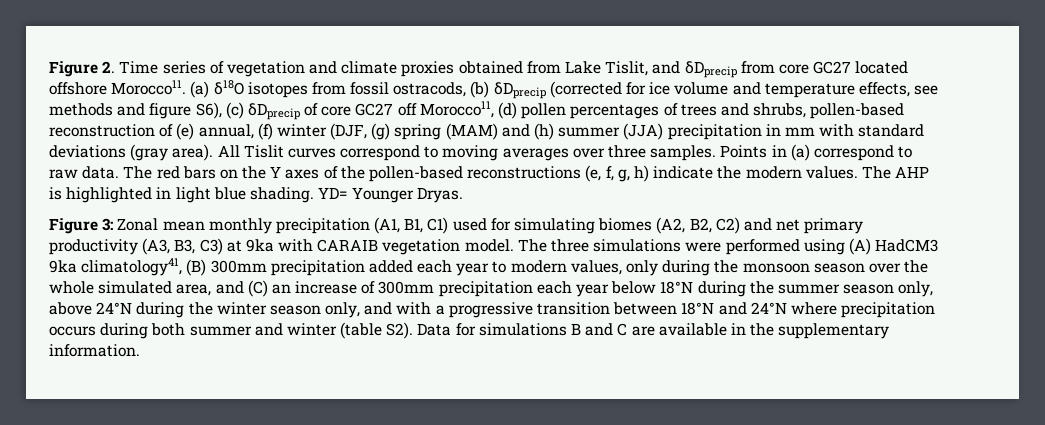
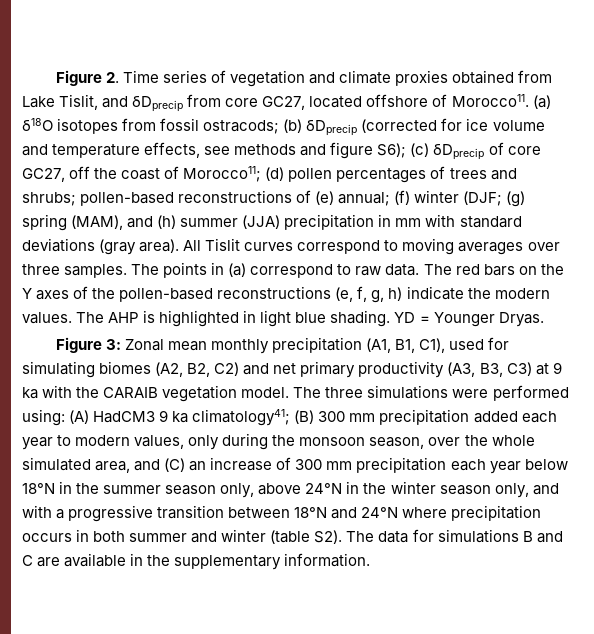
[813,61,852,74] GC27 -> [262,96,306,110] GC27,
(107, 88) none -> [432,94,448,107] of
[393,82,467,97] ostracods, -> [203,120,280,134] ostracods;
[195,102,222,119] S6), -> [377,143,407,158] S6);
[355,101,494,118] GC27 off Morocco11, -> [22,166,262,182] GC27, off the coast of Morocco11;
[753,103,905,119] [49,124,155,137] shrubs, pollen-based reconstruction -> [22,190,293,206] shrubs; pollen-based reconstructions
[198,124,254,139] annual, -> [338,192,391,206] annual;
[330,123,368,140] (DJF, -> [463,191,503,206] (DJF;
[445,123,498,140] (MAM) -> [71,215,124,230] (MAM),
[720,145,768,158] Points -> [131,262,208,278] The points
[318,187,349,199] YD= -> [394,312,430,323] YD =
[427,217,449,234] C1) -> [419,338,446,353] C1),
[245,239,314,252] 9ka with -> [552,362,562,374] [22,385,100,399] 9 ka with the
[803,239,845,255] using -> [22,409,65,426] using:
[49,258,267,276] 9ka climatology41, (B) 300mm -> [159,409,376,426] 9 ka climatology41; (B) 300 mm
[813,263,865,273] season -> [369,437,425,449] season,
[378,281,435,294] 300mm -> [295,459,353,470] 300 mm
[697,281,746,297] during -> [59,481,73,494] in
[136,302,185,318] during -> [346,481,360,494] in
[100,323,149,339] during -> [76,529,90,542] in
[417,323,452,336] Data -> [346,531,409,543] The data

